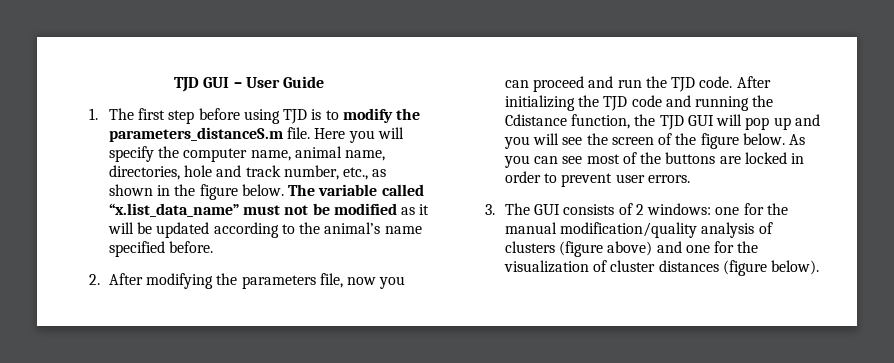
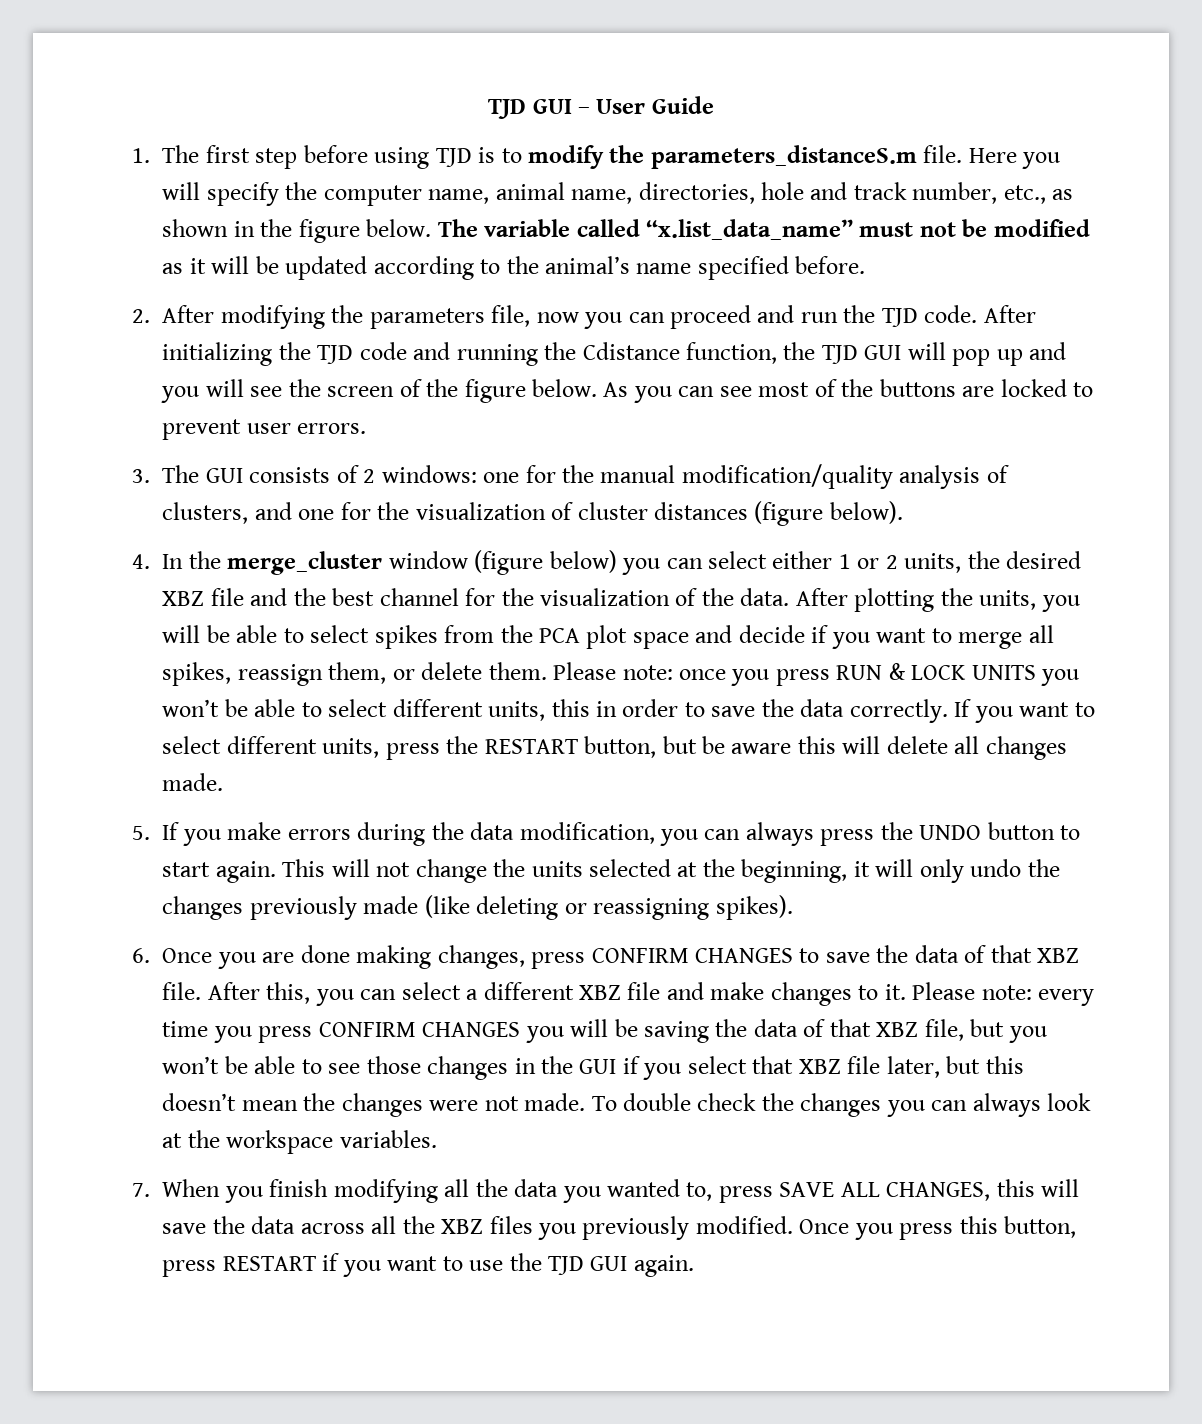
[791,153,805,164] [504,171,541,183] in order -> (1067, 388) none
[504,241,653,257] clusters (figure above) -> [162,502,249,524] clusters,
(820, 267) none -> [132,550,1082,575] [162,588,1080,612] [162,625,1054,649] [162,662,1080,686] [162,699,1095,723] [162,736,1067,760] [162,773,224,791] [132,822,1081,846] [162,859,1060,883] [162,895,793,920] [132,945,1080,969] [162,982,1095,1006] [162,1019,1047,1043] [162,1056,1024,1080] [162,1093,1092,1117] [162,1130,437,1154] [132,1179,1080,1203] [162,1216,1077,1240] [162,1253,694,1277] // 4. In the merge_cluster window (figure below) you can select either 1 or 2 units, the desired XBZ file and the best channel for the visualization of the data. After plotting the units, you will be able to select spikes from the PCA plot space and decide if you want to merge all spikes, reassign them, or delete them. Please note: once you press RUN & LOCK UNITS you won’t be able to select different units, this in order to save the data correctly. If you want to select different units, press the RESTART button, but be aware this will delete all changes made. // 5. If you make errors during the data modification, you can always press the UNDO button to start again. This will not change the units selected at the beginning, it will only undo the changes previously made (like deleting or reassigning spikes). // 6. Once you are done making changes, press CONFIRM CHANGES to save the data of that XBZ file. After this, you can select a different XBZ file and make changes to it. Please note: every time you press CONFIRM CHANGES you will be saving the data of that XBZ file, but you won’t be able to see those changes in the GUI if you select that XBZ file later, but this doesn’t mean the changes were not made. To double check the changes you can always look at the workspace variables. // 7. When you finish modifying all the data you wanted to, press SAVE ALL CHANGES, this will save the data across all the XBZ files you previously modified. Once you press this button, press RESTART if you want to use the TJD GUI again.

